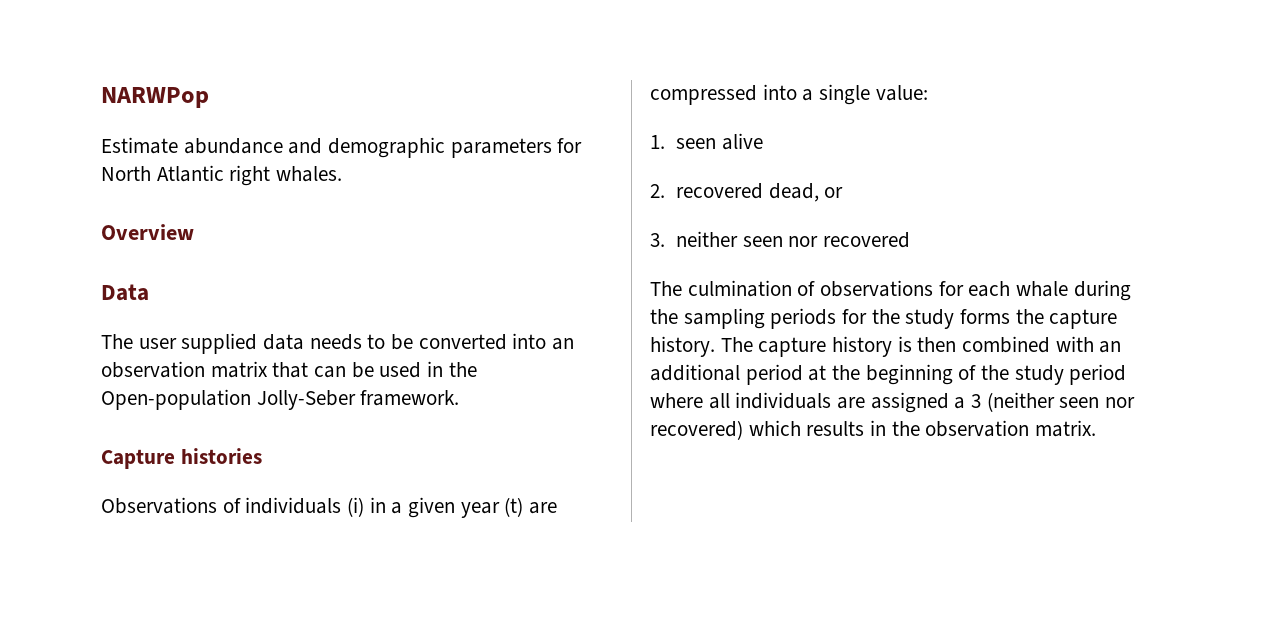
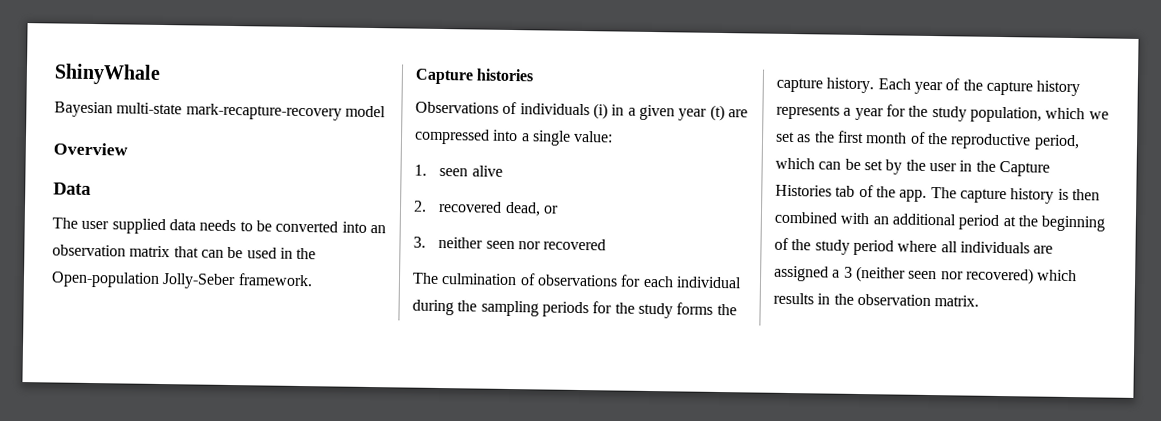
[101,87,209,108] [101,137,583,158] [101,165,343,186] NARWPop // Estimate abundance and demographic parameters for North Atlantic right whales. -> [54,63,161,85] [54,101,386,121] ShinyWhale // Bayesian multi-state mark-recapture-recovery model
[1016,281,1069,297] whale -> [675,276,742,289] individual
(715, 346) none -> [877,78,1081,97] [776,104,1109,123] [776,130,1080,151] [775,157,1050,177] [775,184,928,202] Each year of the capture history represents a year for the study population, which we set as the first month of the reproductive period, which can be set by the user in the Capture Histories tab of the app.

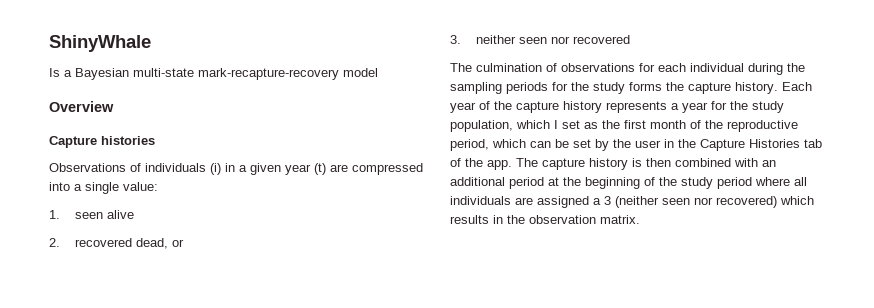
(161, 74) none -> [49,68,72,77] Is a
[53,182,91,195] [52,217,386,235] [52,244,317,260] [51,271,313,290] // Data // The user supplied data needs to be converted into an observation matrix that can be used in the Open-population Jolly-Seber framework. -> (114, 106) none
[1088,111,1109,120] we -> [554,120,558,129] I

